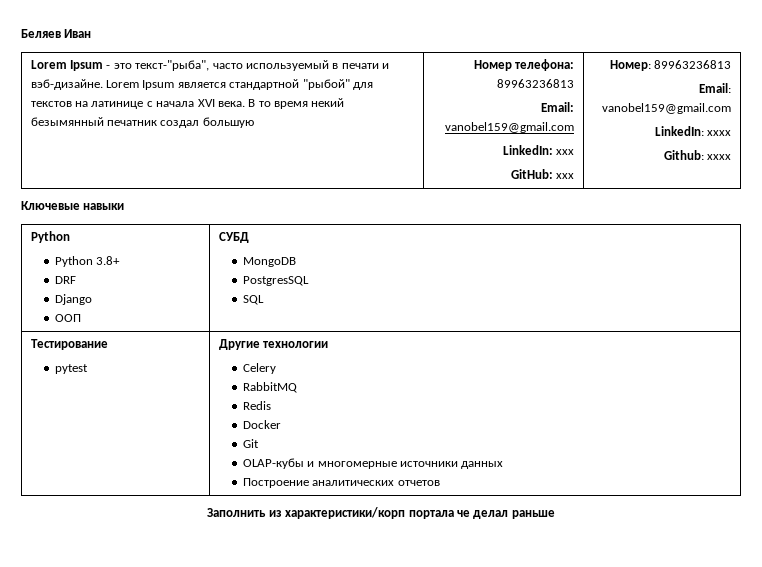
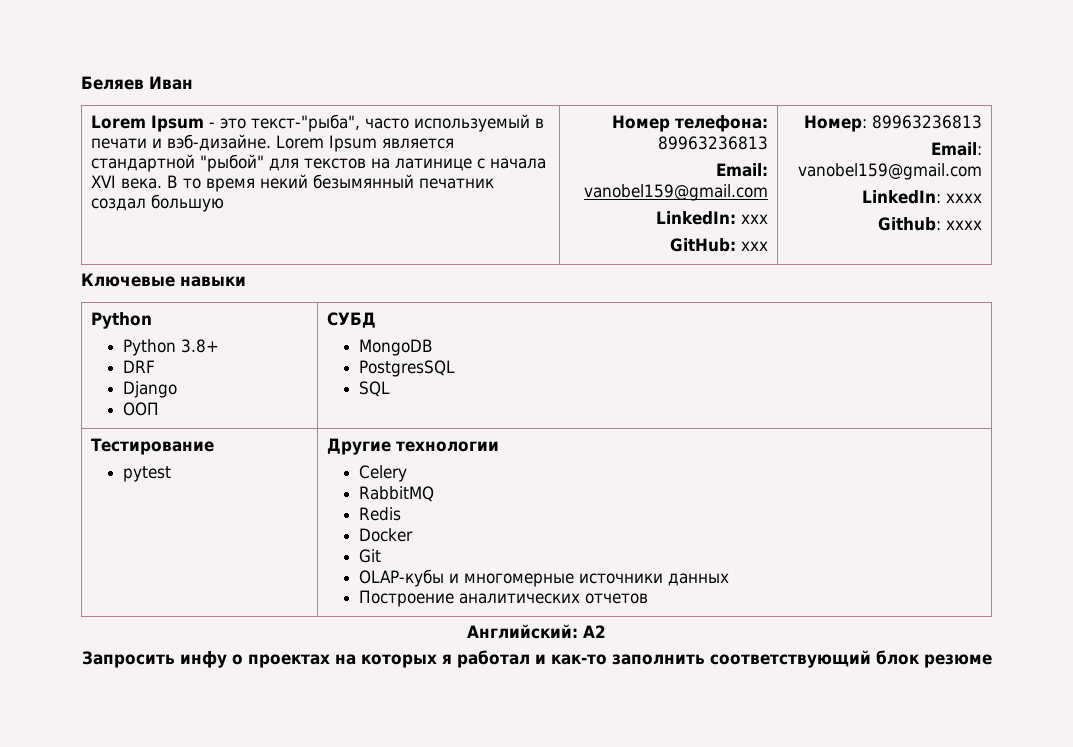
[207,507,555,519] Заполнить из характеристики/корп портала че делал раньше -> [467,624,606,639] [81,650,992,668] Английский: А2 // Запросить инфу о проектах на которых я работал и как-то заполнить соответствующий блок резюме

